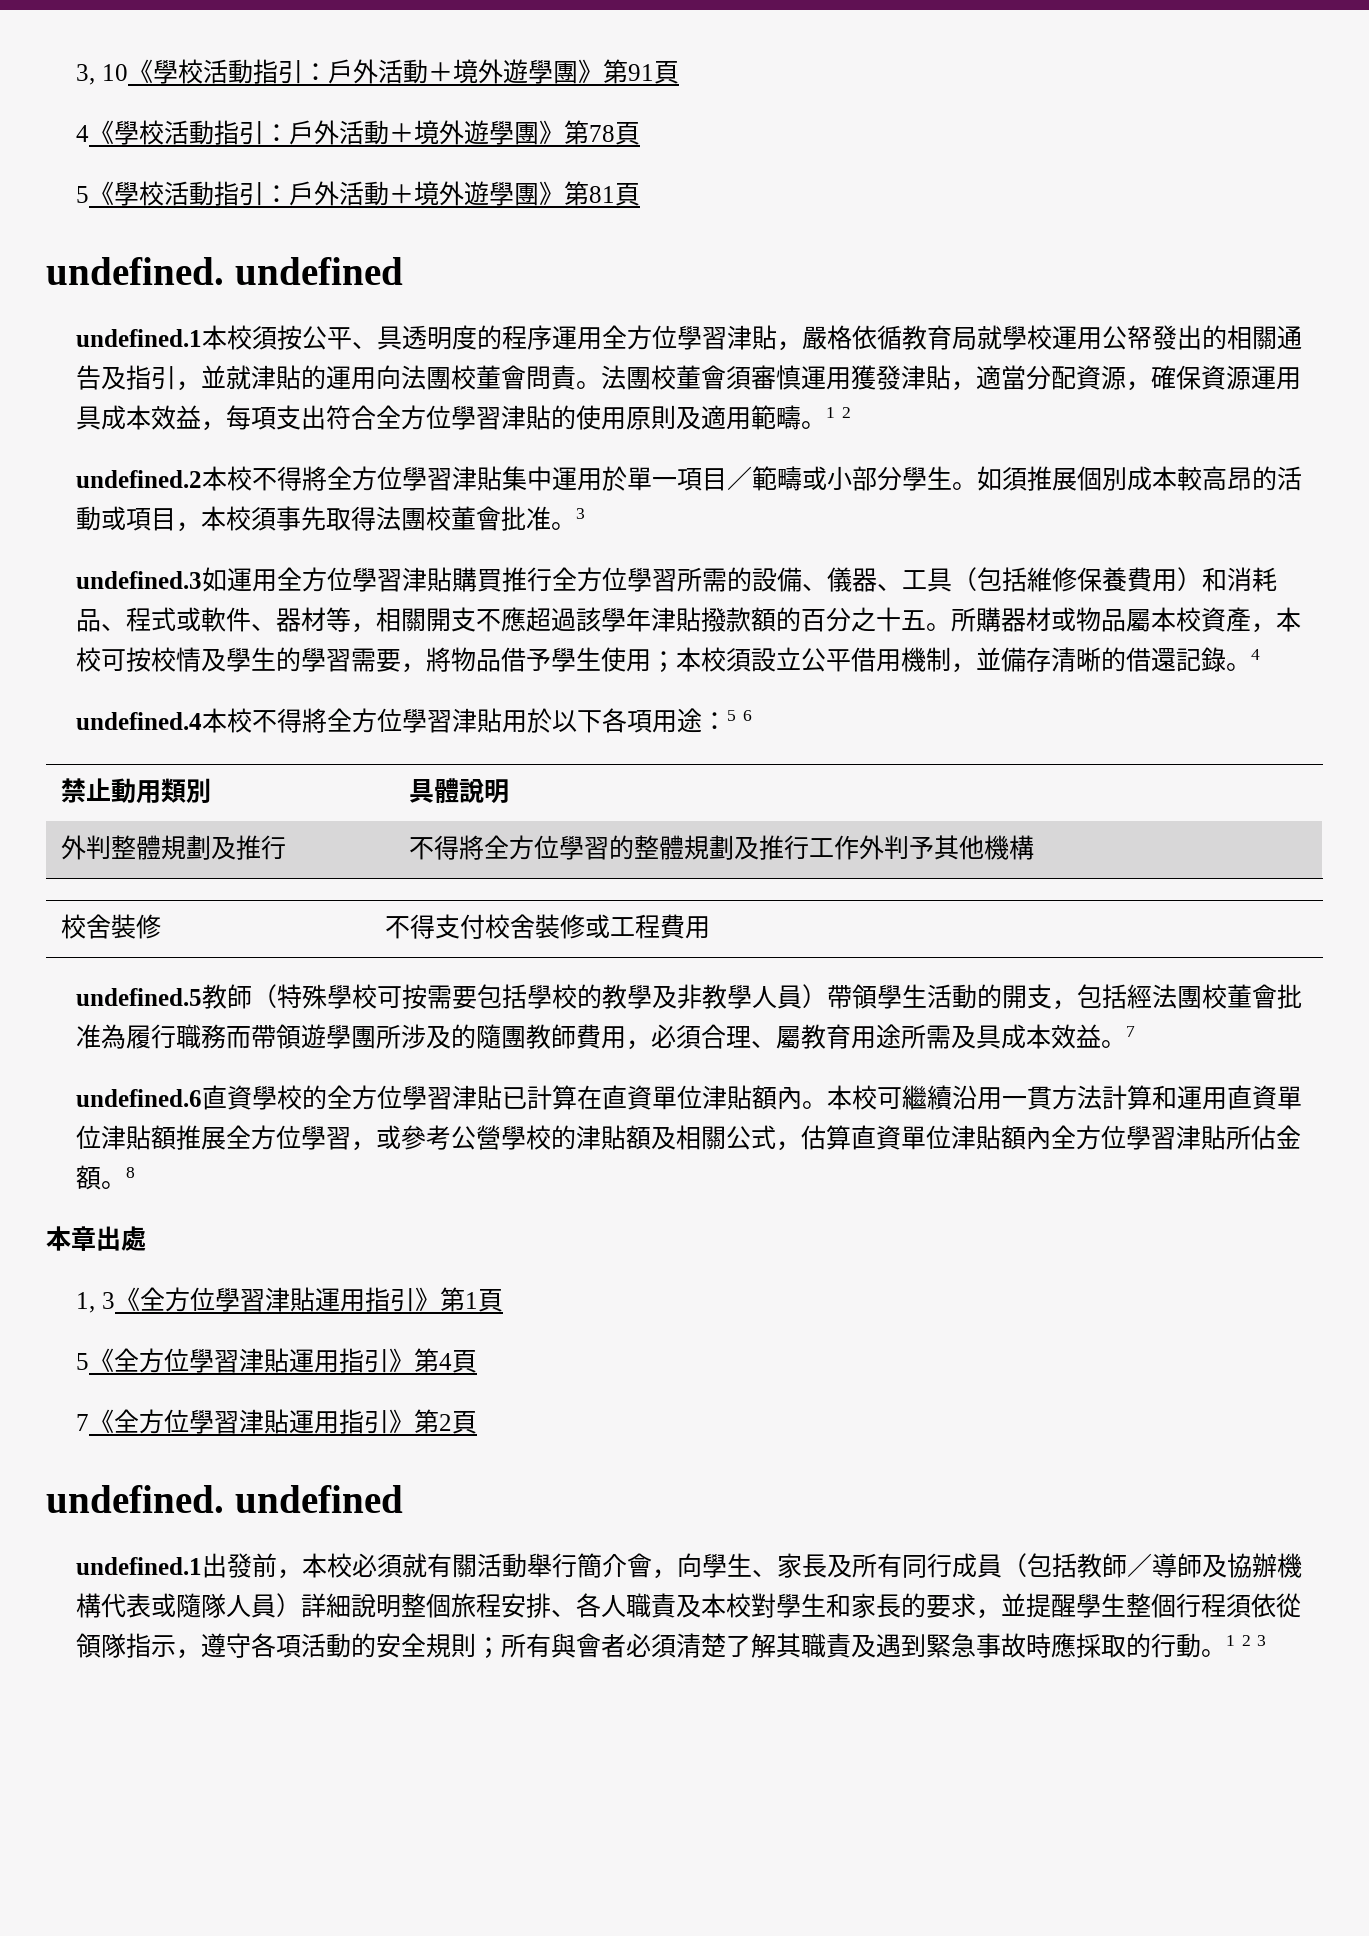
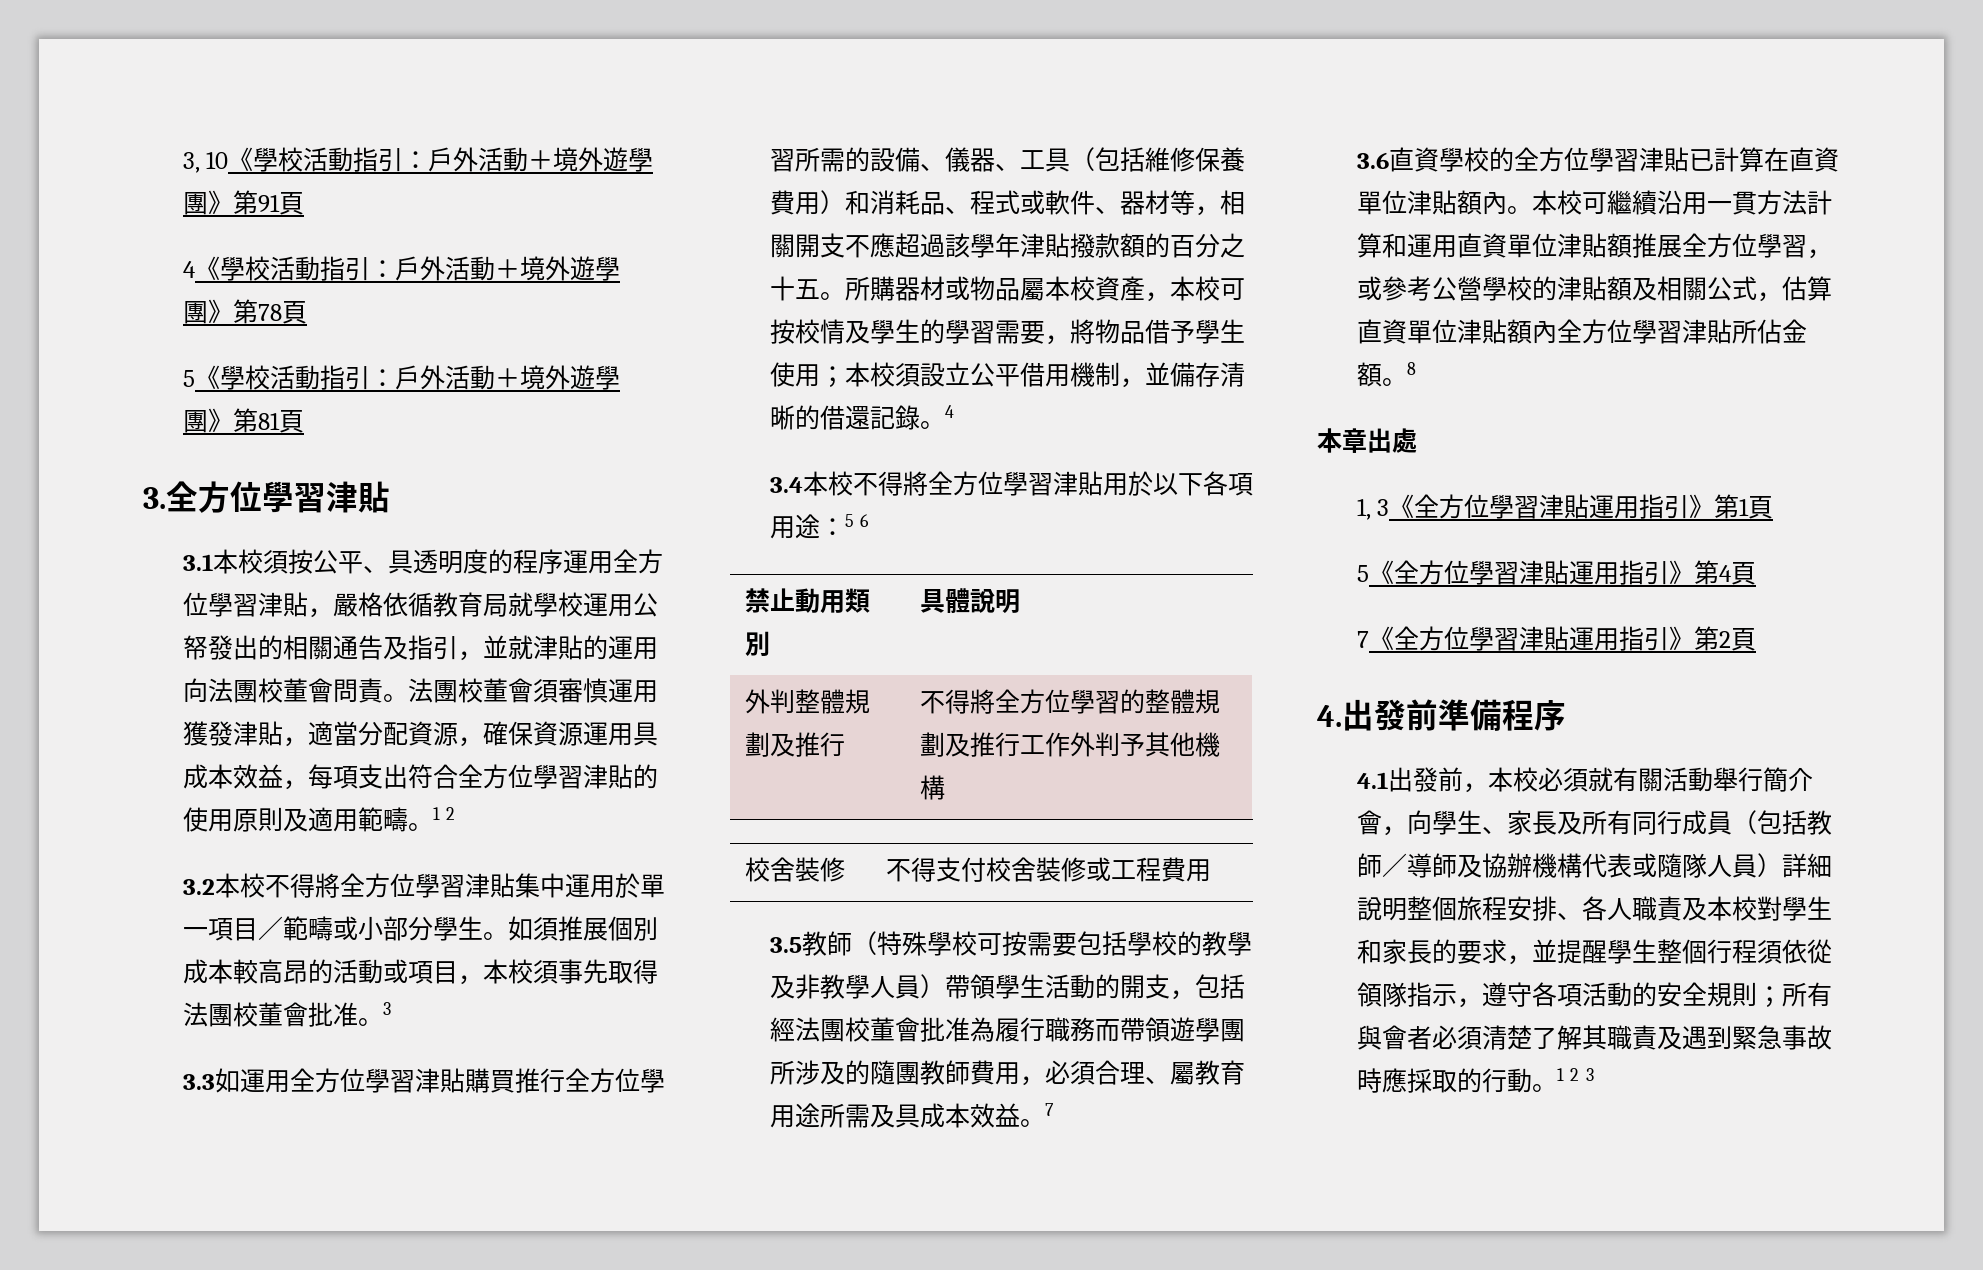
[46,257,403,285] [75,329,202,347] undefined. undefined // undefined.1 -> [143,481,390,513] [182,554,213,571] 3.全方位學習津貼 // 3.1
[75,470,202,488] undefined.2 -> [182,879,215,895] 3.2
[75,571,202,589] undefined.3 -> [182,1074,215,1090] 3.3
[75,712,202,730] undefined.4 -> [769,477,803,493] 3.4
[75,988,202,1006] undefined.5 -> [769,937,802,953] 3.5
[75,1089,202,1107] undefined.6 -> [1356,152,1389,169] 3.6
[46,1485,403,1513] [75,1557,202,1575] undefined. undefined // undefined.1 -> [1317,699,1566,731] [1356,772,1388,789] 4.出發前準備程序 // 4.1

